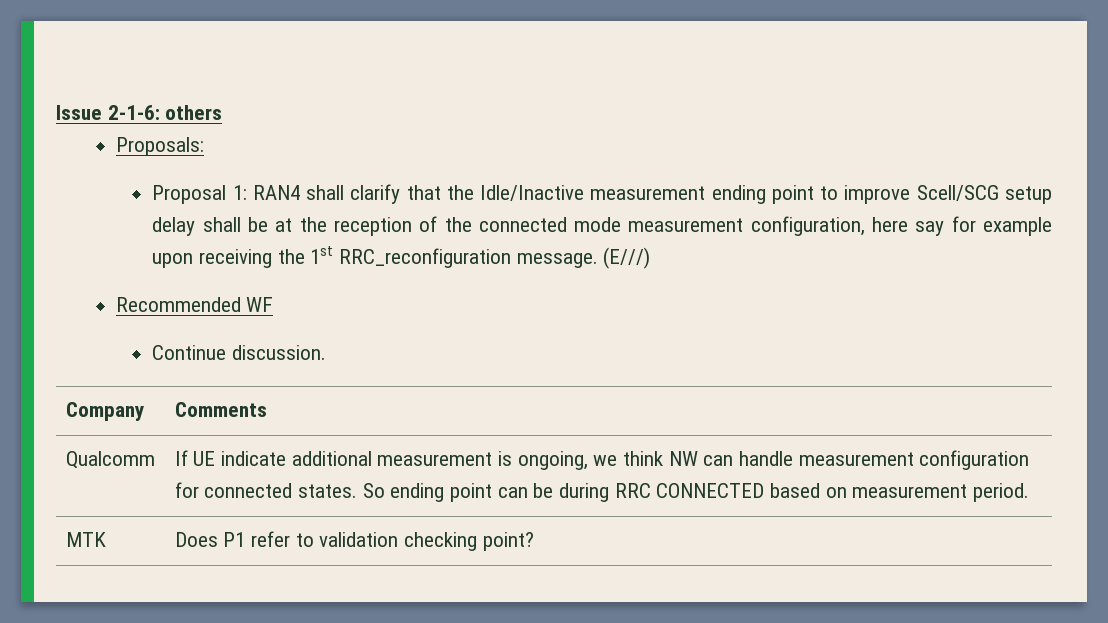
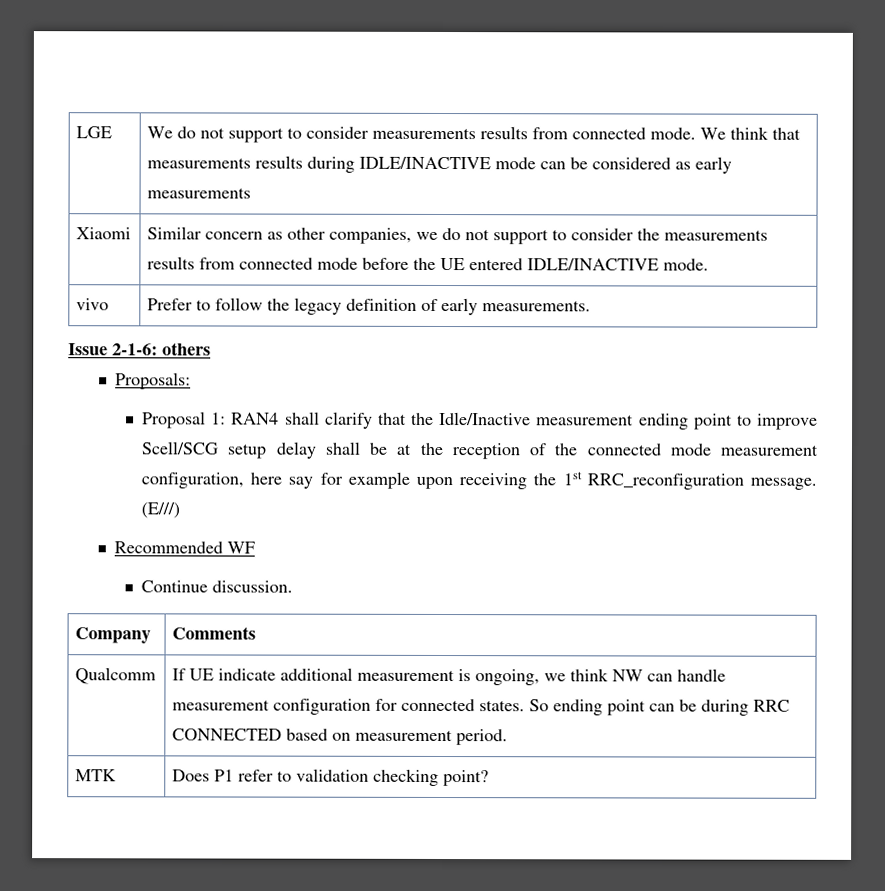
(56, 112) none -> [76,126,113,139] [147,126,802,143] [147,155,733,174] [147,187,252,199] [76,227,132,240] [147,226,769,245] [147,256,710,271] [76,298,110,311] [147,297,592,316] LGE | We do not support to consider measurements results from connected mode. We think that measurements results during IDLE/INACTIVE mode can be considered as early measurements // Xiaomi | Similar concern as other companies, we do not support to consider the measurements results from connected mode before the UE entered IDLE/INACTIVE mode. // vivo | Prefer to follow the legacy definition of early measurements. //

